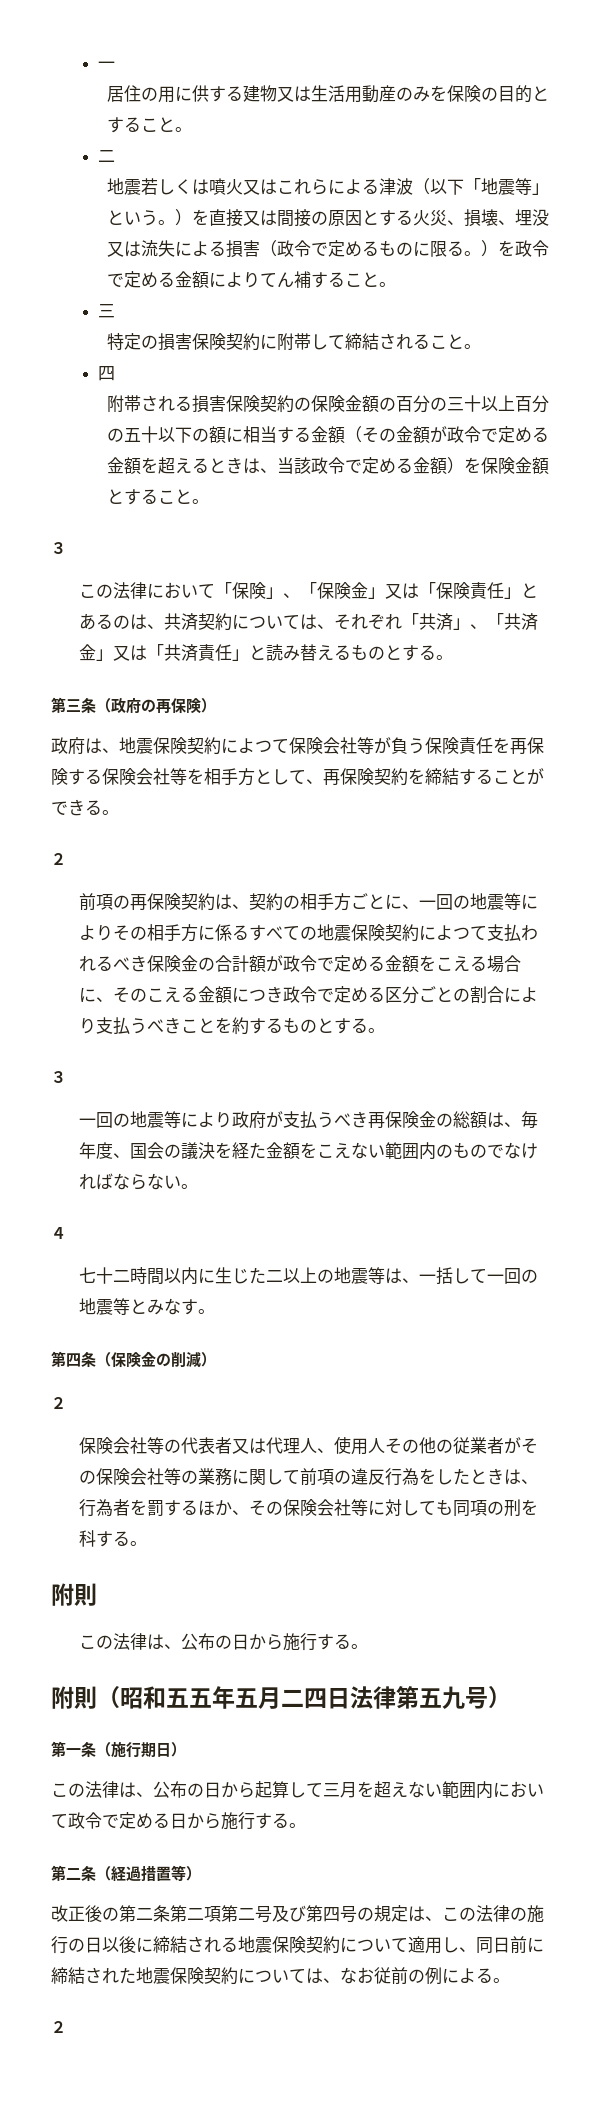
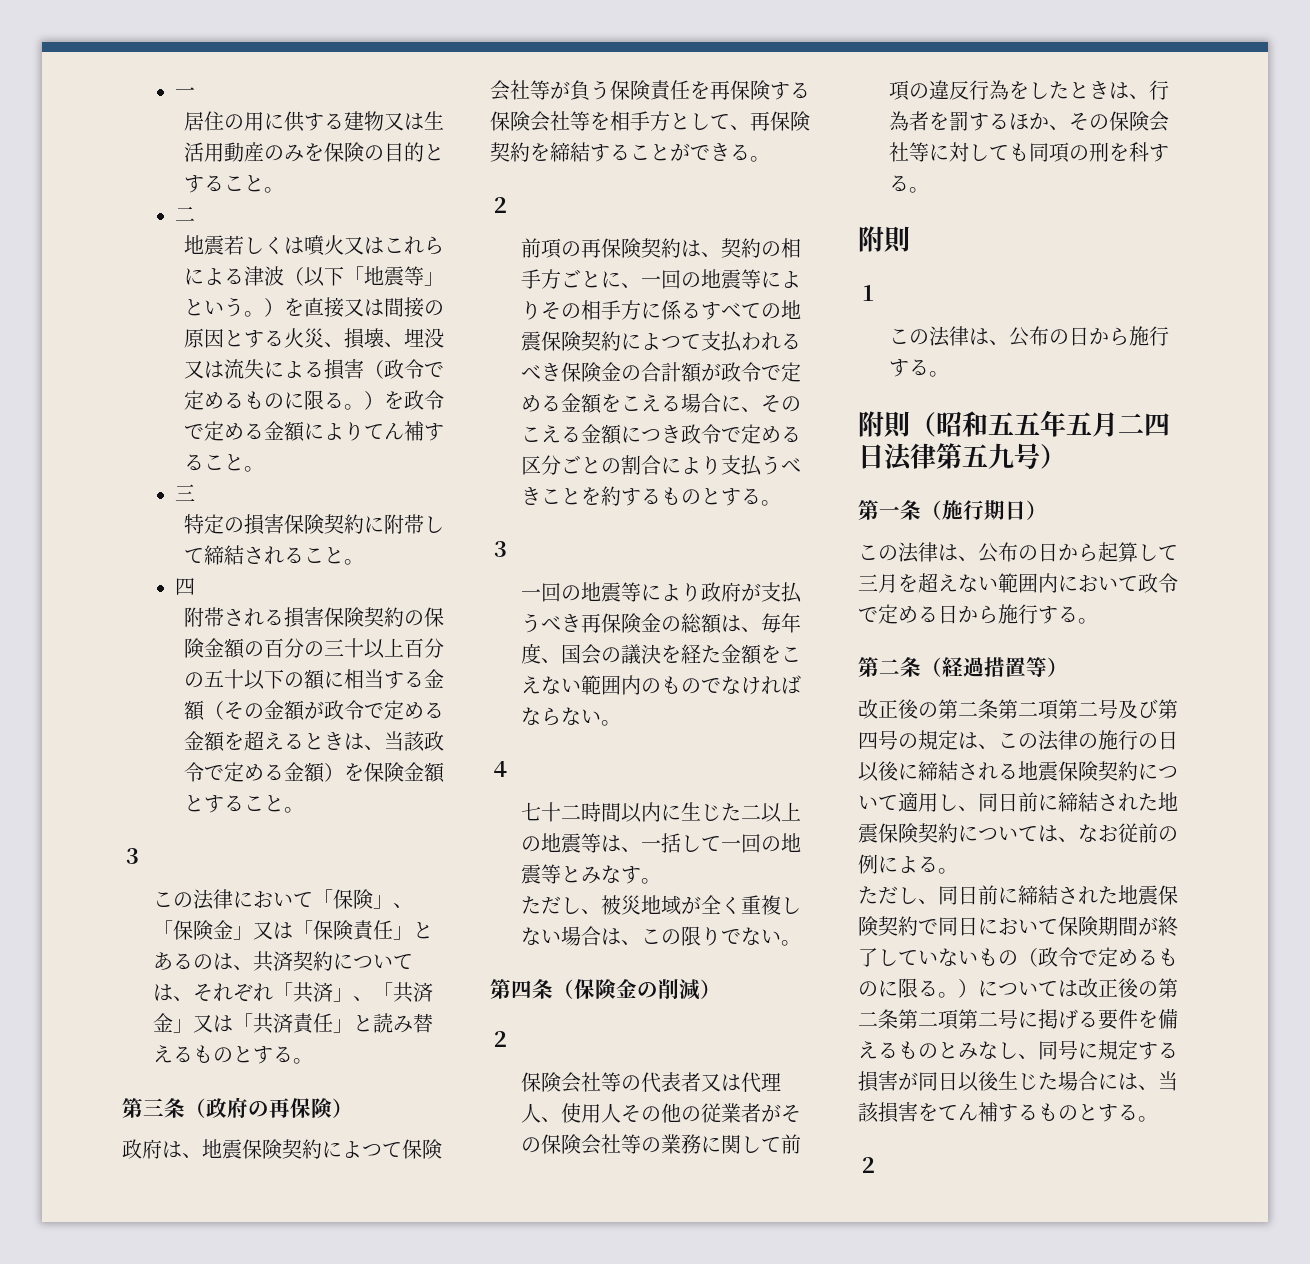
(216, 1311) none -> [520,895,801,915] [520,926,801,946] // ただし、被災地域が全く重複しない場合は、この限りでない。
(97, 1594) none -> [858,285,879,301] // １
(510, 1980) none -> [858,885,1178,905] [858,916,1178,937] [858,947,1178,967] [858,978,1178,998] [858,1009,1178,1030] [858,1040,1178,1060] [858,1071,1178,1092] [858,1102,1158,1123] // ただし、同日前に締結された地震保険契約で同日において保険期間が終了していないもの（政令で定めるものに限る。）については改正後の第二条第二項第二号に掲げる要件を備えるものとみなし、同号に規定する損害が同日以後生じた場合には、当該損害をてん補するものとする。

